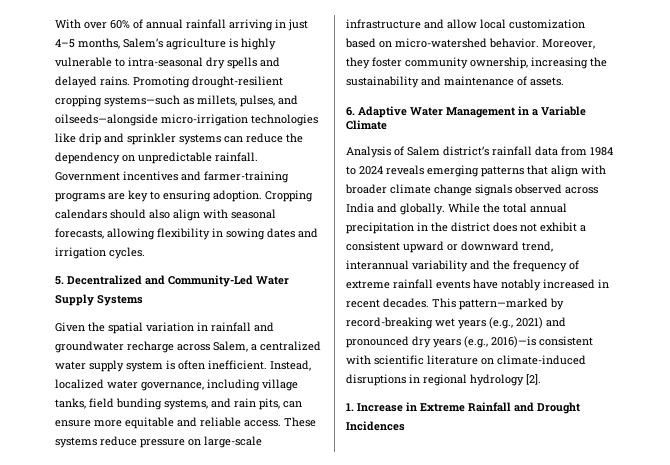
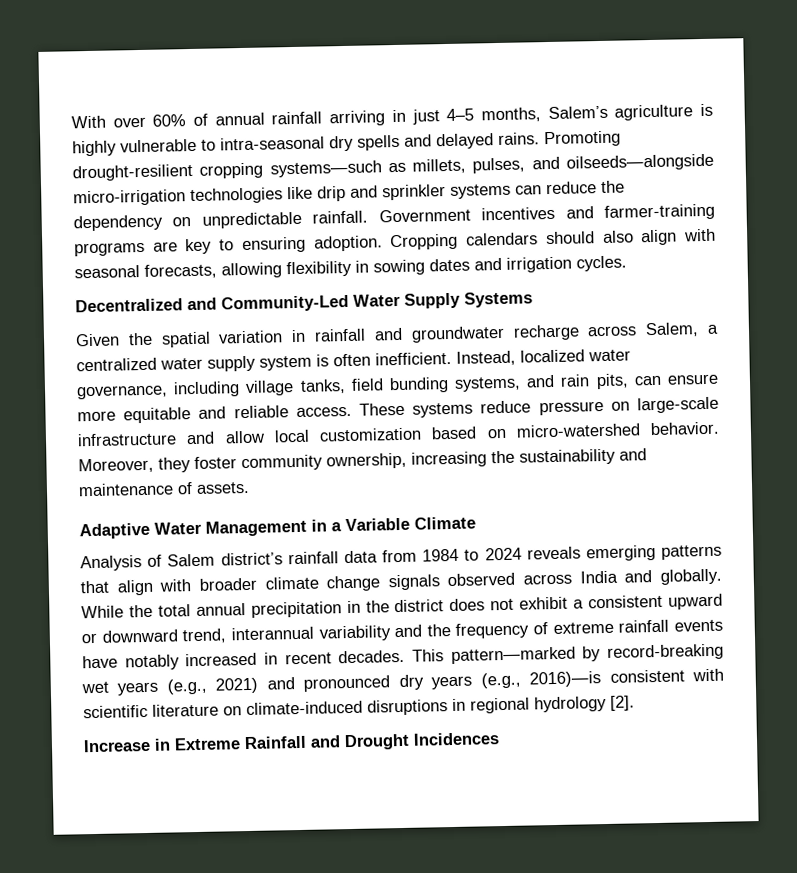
[55,276,64,285] 5. -> (627, 263) none
[346,107,355,116] 6. -> (250, 487) none
[346,403,354,411] 1. -> (635, 703) none

